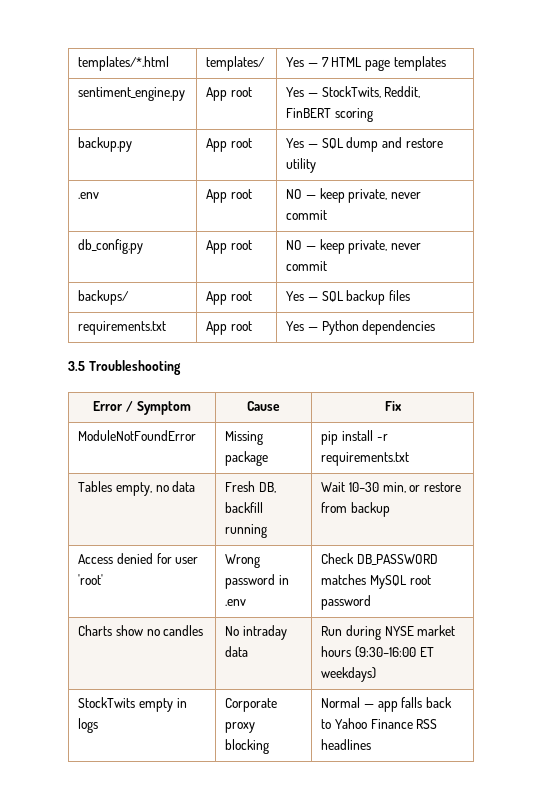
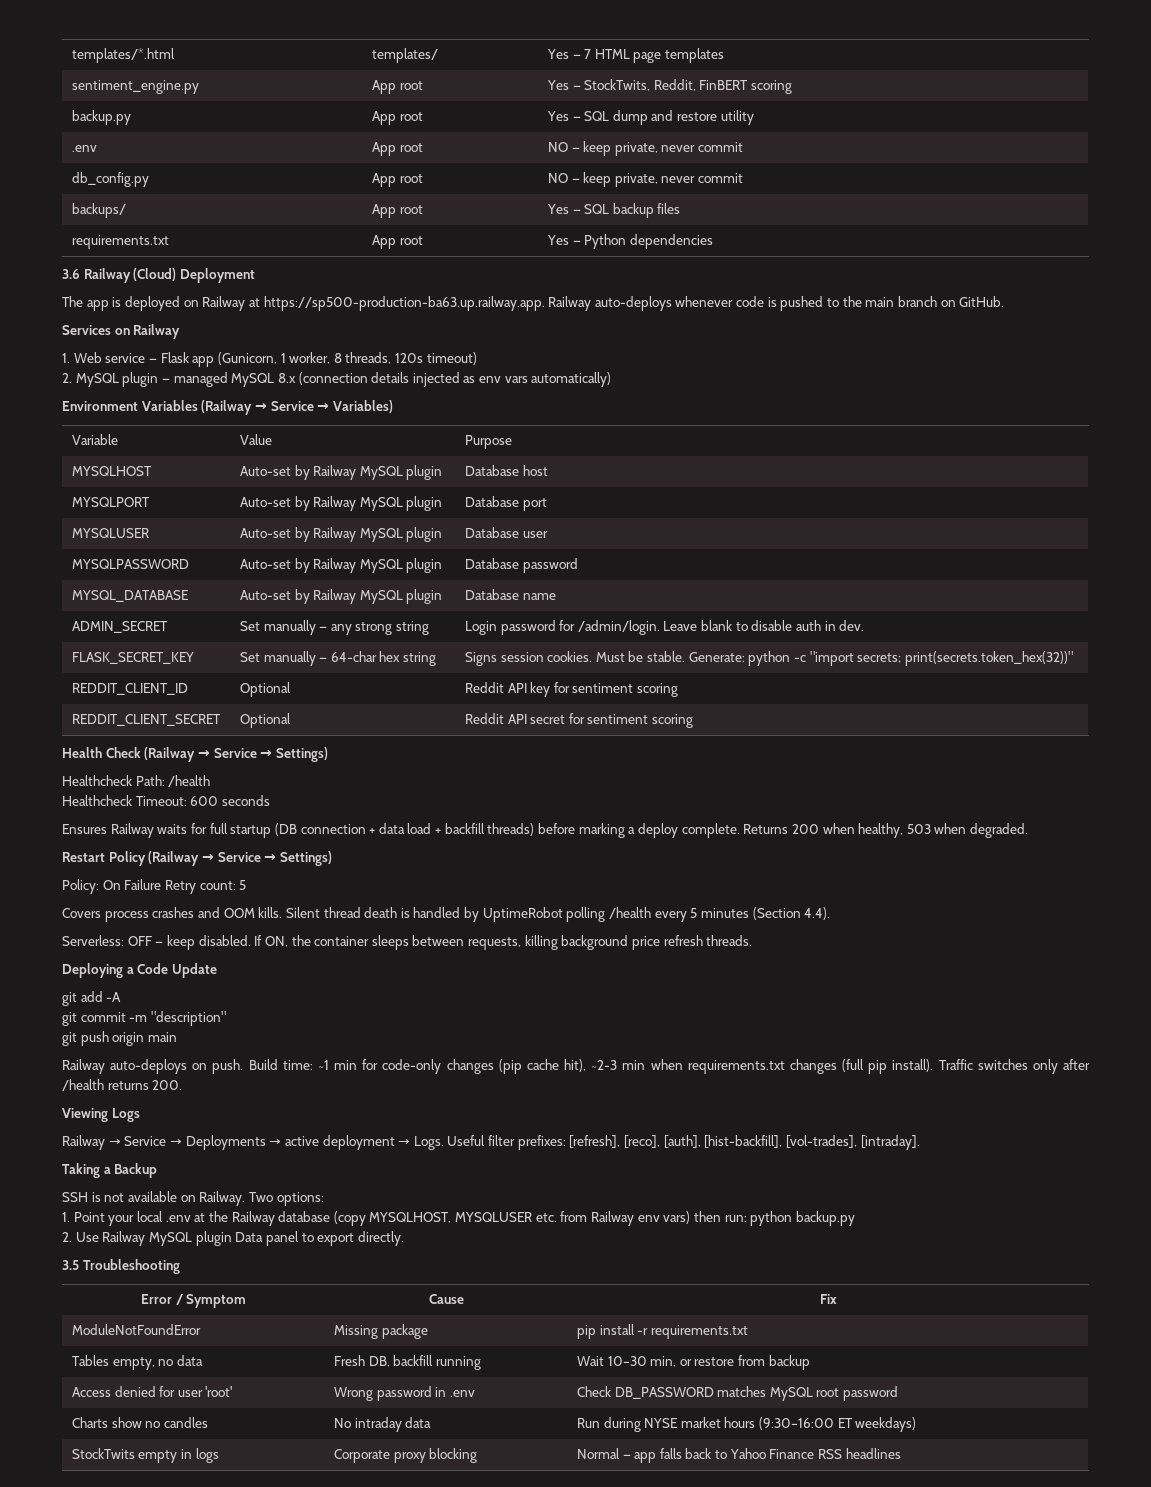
(436, 327) none -> [62,268,255,283] [62,296,1005,311] [62,324,181,339] [62,352,477,367] [62,372,612,387] [62,400,393,415] [71,434,118,445] [239,434,272,445] [464,435,512,449] [71,466,151,476] [239,465,443,480] [464,465,548,476] [71,497,149,507] [239,496,443,511] [464,496,547,511] [71,528,149,538] [239,527,443,542] [464,527,548,538] [71,559,189,569] [239,558,443,573] [464,558,578,573] [71,590,188,602] [239,589,443,604] [464,589,556,600] [71,621,167,633] [239,620,430,635] [464,620,865,635] [71,652,194,664] [239,651,437,666] [464,651,1073,666] [71,683,188,695] [239,682,291,697] [464,682,679,697] [71,714,220,726] [239,713,291,728] [464,713,694,728] [62,747,328,762] [62,775,211,787] [62,795,270,806] [62,823,1029,838] [62,851,332,866] [62,879,247,894] [62,907,831,922] [62,935,753,950] [62,963,217,978] [62,991,122,1006] [62,1011,226,1026] [62,1031,177,1046] [62,1059,1090,1074] [62,1079,183,1091] [62,1108,140,1122] [62,1135,920,1150] [62,1163,158,1178] [62,1191,324,1206] [62,1211,855,1226] [62,1231,404,1246] // 3.6 Railway (Cloud) Deployment // The app is deployed on Railway at https://sp500-production-ba63.up.railway.app. Railway auto-deploys whenever code is pushed to the main branch on GitHub. // Services on Railway // 1. Web service — Flask app (Gunicorn, 1 worker, 8 threads, 120s timeout) // 2. MySQL plugin — managed MySQL 8.x (connection details injected as env vars automatically) // Environment Variables (Railway → Service → Variables) // Variable | Value | Purpose // MYSQLHOST | Auto-set by Railway MySQL plugin | Database host // MYSQLPORT | Auto-set by Railway MySQL plugin | Database port // MYSQLUSER | Auto-set by Railway MySQL plugin | Database user // MYSQLPASSWORD | Auto-set by Railway MySQL plugin | Database password // MYSQL_DATABASE | Auto-set by Railway MySQL plugin | Database name // ADMIN_SECRET | Set manually — any strong string | Login password for /admin/login. Leave blank to disable auth in dev. // FLASK_SECRET_KEY | Set manually — 64-char hex string | Signs session cookies. Must be stable. Generate: python -c "import secrets; print(secrets.token_hex(32))" // REDDIT_CLIENT_ID | Optional | Reddit API key for sentiment scoring // REDDIT_CLIENT_SECRET | Optional | Reddit API secret for sentiment scoring // Health Check (Railway → Service → Settings) // Healthcheck Path: /health // Healthcheck Timeout: 600 seconds // Ensures Railway waits for full startup (DB connection + data load + backfill threads) before marking a deploy complete. Returns 200 when healthy, 503 when degraded. // Restart Policy (Railway → Service → Settings) // Policy: On Failure Retry count: 5 // Covers process crashes and OOM kills. Silent thread death is handled by UptimeRobot polling /health every 5 minutes (Section 4.4). // Serverless: OFF — keep disabled. If ON, the container sleeps between requests, killing background price refresh threads. // Deploying a Code Update // git add -A // git commit -m "description" // git push origin main // Railway auto-deploys on push. Build time: ~1 min for code-only changes (pip cache hit), ~2-3 min when requirements.txt changes (full pip install). Traffic switches only after /health returns 200. // Viewing Logs // Railway → Service → Deployments → active deployment → Logs. Useful filter prefixes: [refresh], [reco], [auth], [hist-backfill], [vol-trades], [intraday]. // Taking a Backup // SSH is not available on Railway. Two options: // 1. Point your local .env at the Railway database (copy MYSQLHOST, MYSQLUSER etc. from Railway env vars) then run: python backup.py // 2. Use Railway MySQL plugin Data panel to export directly.

